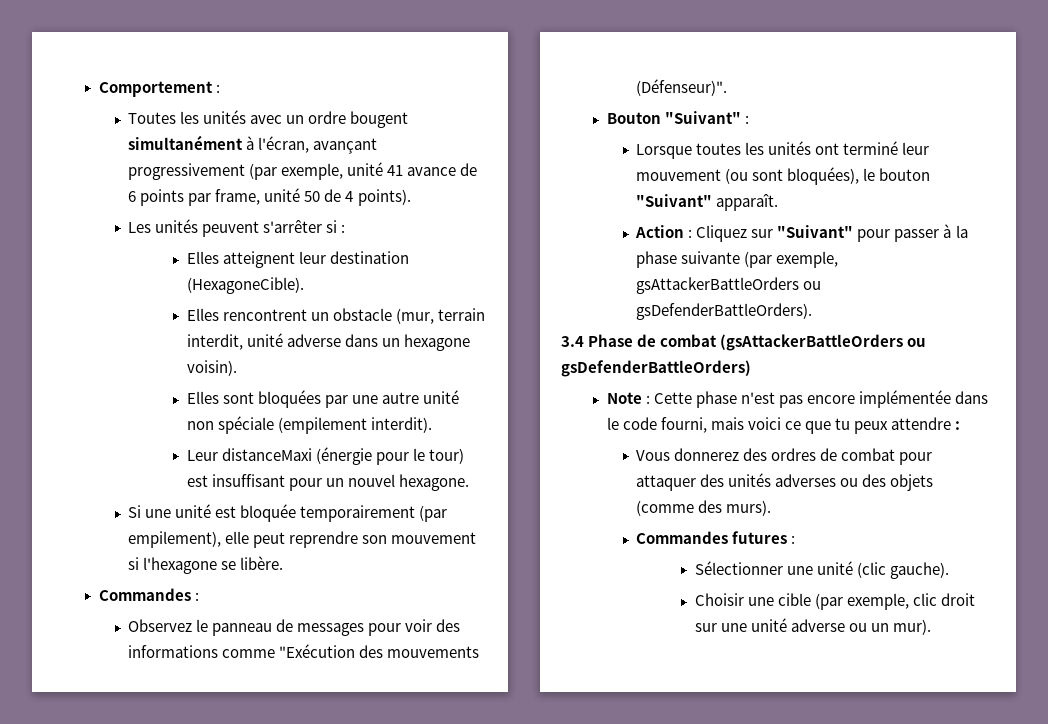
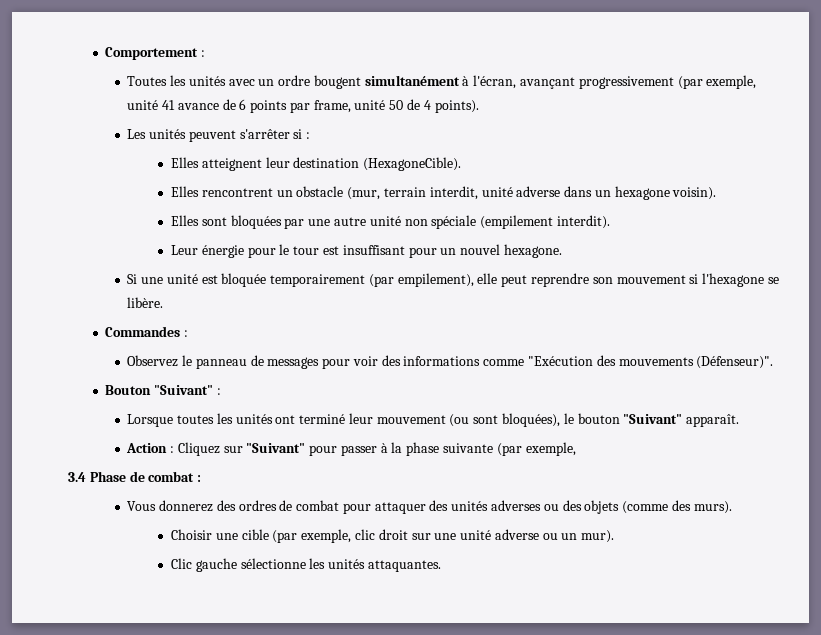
[221,447,372,465] distanceMaxi (énergie -> [201,245,244,258] énergie
[428,448,464,464] tour) -> [293,246,320,255] tour
[636,277,822,294] [636,303,813,320] gsAttackerBattleOrders ou gsDefenderBattleOrders). -> (576, 449) none
[720,334,927,351] [561,360,751,377] [606,390,989,408] [606,417,952,434] (gsAttackerBattleOrders ou gsDefenderBattleOrders) // Note : Cette phase n'est pas encore implémentée dans le code fourni, mais voici ce que tu peux attendre -> (195, 476) none
[636,531,796,544] [694,561,949,579] // Commandes futures : // Sélectionner une unité (clic gauche). -> (732, 507) none
(932, 627) none -> [171,558,441,572] // Clic gauche sélectionne les unités attaquantes.

